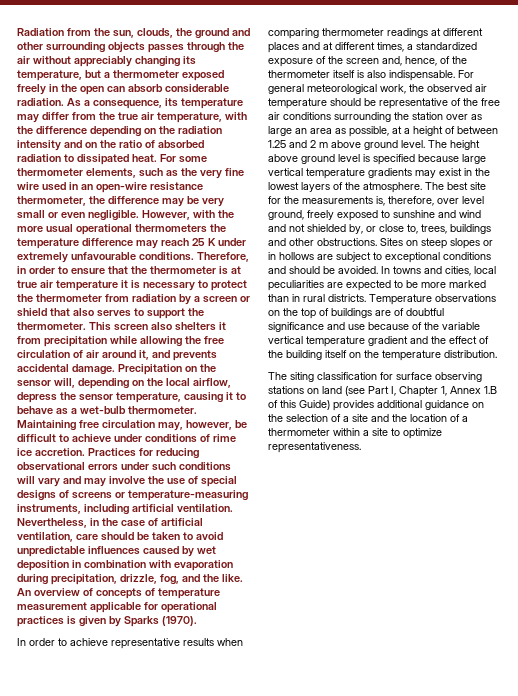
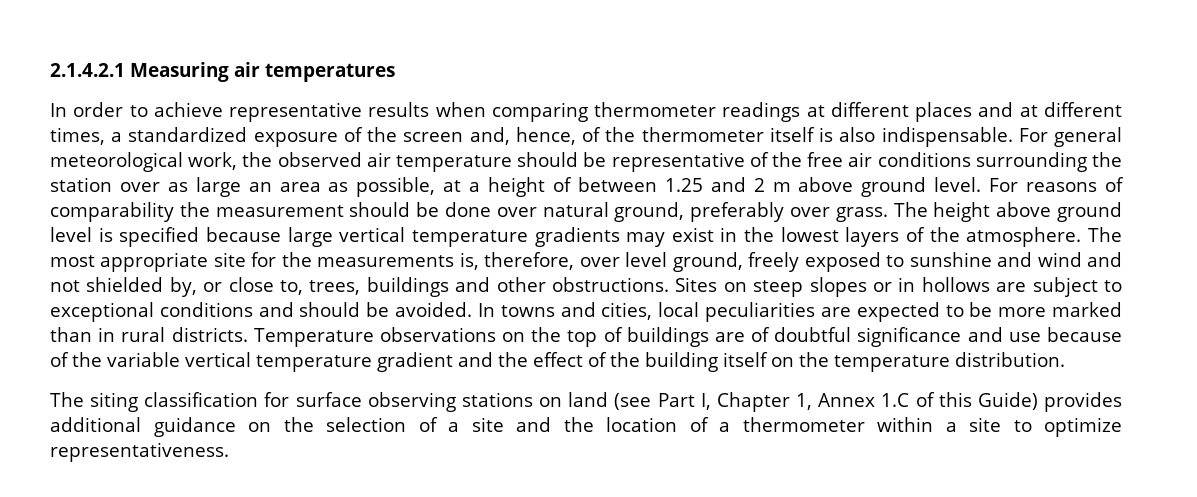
[17,28,250,39] [17,42,244,53] [17,56,196,67] [17,70,224,81] [17,84,229,95] [17,98,243,109] [17,112,247,123] [17,126,222,137] [17,140,204,151] [17,154,207,165] [17,168,244,179] [17,182,203,193] [17,196,224,207] [17,210,234,221] [17,224,226,235] [17,238,246,249] [17,252,249,263] [17,266,241,275] [17,280,247,291] [17,294,250,305] [17,308,204,319] [17,322,226,331] [17,336,224,347] [17,350,217,361] [17,364,216,375] [17,378,231,389] [17,392,246,403] [17,406,197,415] [17,420,247,431] [17,434,236,443] [17,448,199,459] [17,462,231,471] [17,476,237,487] [17,490,248,501] [17,504,233,515] [17,518,203,528] [17,532,223,542] [17,546,216,557] [17,560,233,571] [17,574,243,585] [17,588,220,599] [17,602,217,613] [17,616,197,627] Radiation from the sun, clouds, the ground and other surrounding objects passes through the air without appreciably changing its temperature, but a thermometer exposed freely in the open can absorb considerable radiation. As a consequence, its temperature may differ from the true air temperature, with the difference depending on the radiation intensity and on the ratio of absorbed radiation to dissipated heat. For some thermometer elements, such as the very fine wire used in an open-wire resistance thermometer, the difference may be very small or even negligible. However, with the more usual operational thermometers the temperature difference may reach 25 K under extremely unfavourable conditions. Therefore, in order to ensure that the thermometer is at true air temperature it is necessary to protect the thermometer from radiation by a screen or shield that also serves to support the thermometer. This screen also shelters it from precipitation while allowing the free circulation of air around it, and prevents accidental damage. Precipitation on the sensor will, depending on the local airflow, depress the sensor temperature, causing it to behave as a wet-bulb thermometer. Maintaining free circulation may, however, be difficult to achieve under conditions of rime ice accretion. Practices for reducing observational errors under such conditions will vary and may involve the use of special designs of screens or temperature-measuring instruments, including artificial ventilation. Nevertheless, in the case of artificial ventilation, care should be taken to avoid unpredictable influences caused by wet deposition in combination with evaporation during precipitation, drizzle, fog, and the like. An overview of concepts of temperature measurement applicable for operational practices is given by Sparks (1970). -> [50,62,395,82] 2.1.4.2.1 Measuring air temperatures
(425, 144) none -> [989,177,1124,192] [50,202,888,222] For reasons of comparability the measurement should be done over natural ground, preferably over grass.
[447,182,468,190] best -> [50,252,209,272] most appropriate
[484,386,497,394] 1.B -> [881,393,910,407] 1.C

